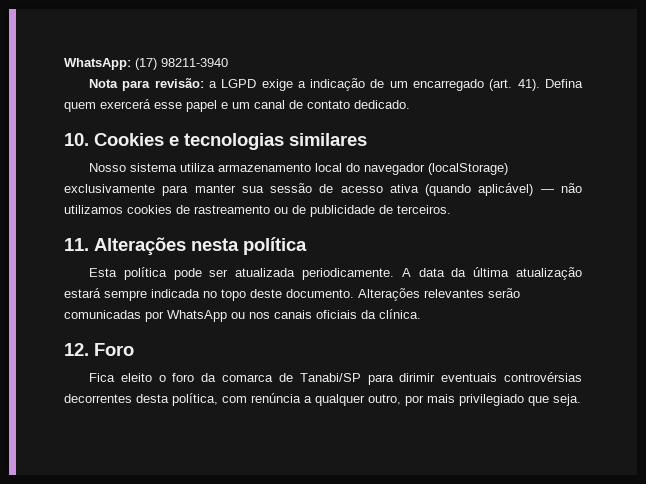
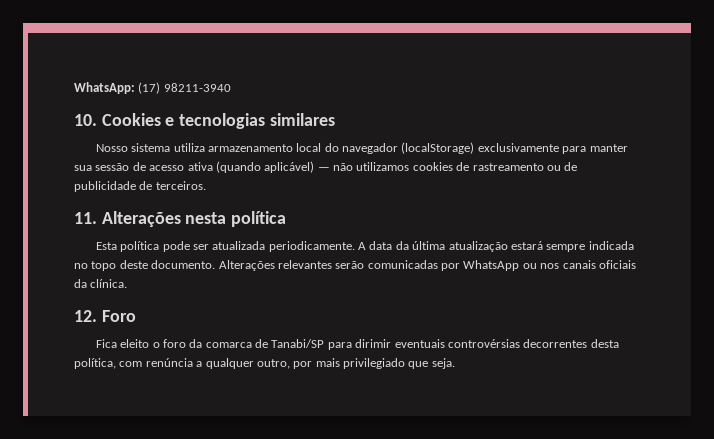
[89,78,584,91] [64,99,410,112] // Nota para revisão: a LGPD exige a indicação de um encarregado (art. 41). Defina quem exercerá esse papel e um canal de contato dedicado. -> (231, 87) none

